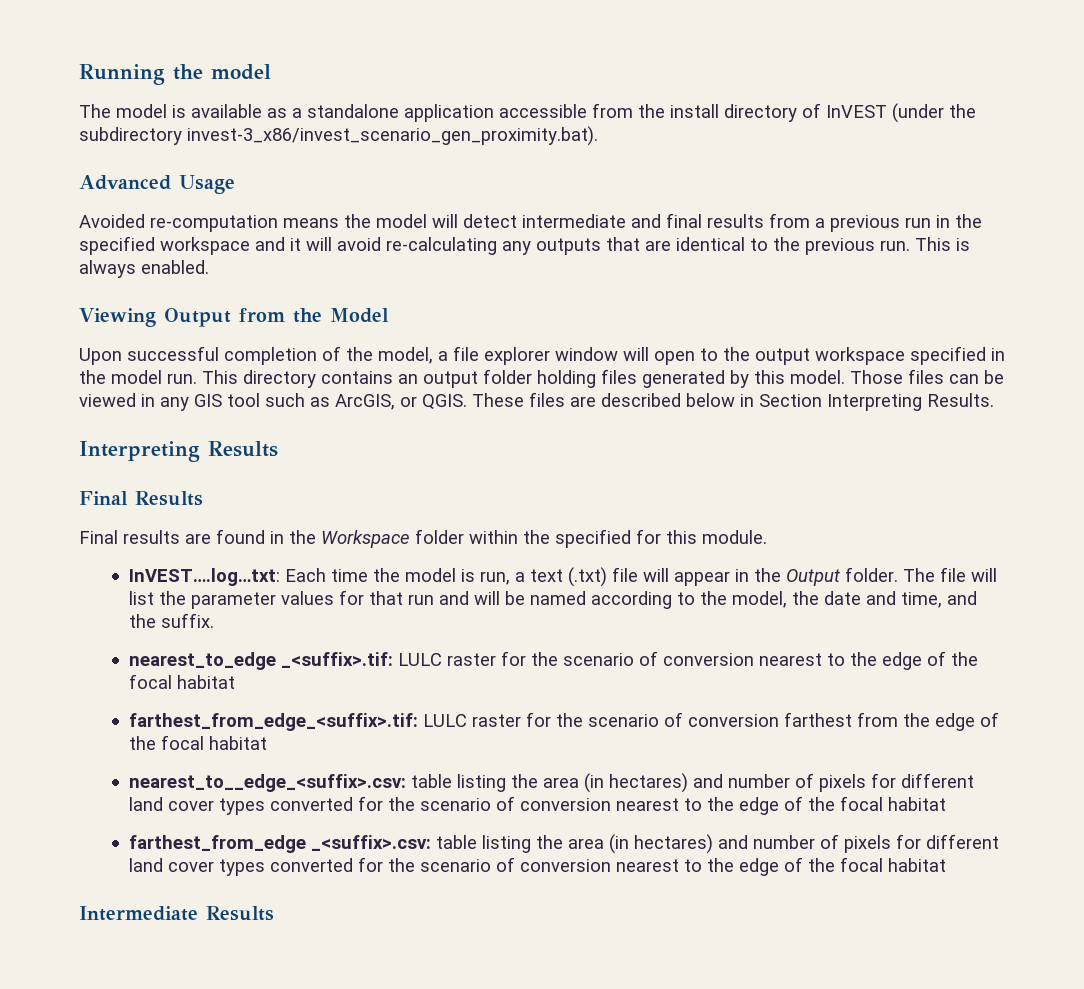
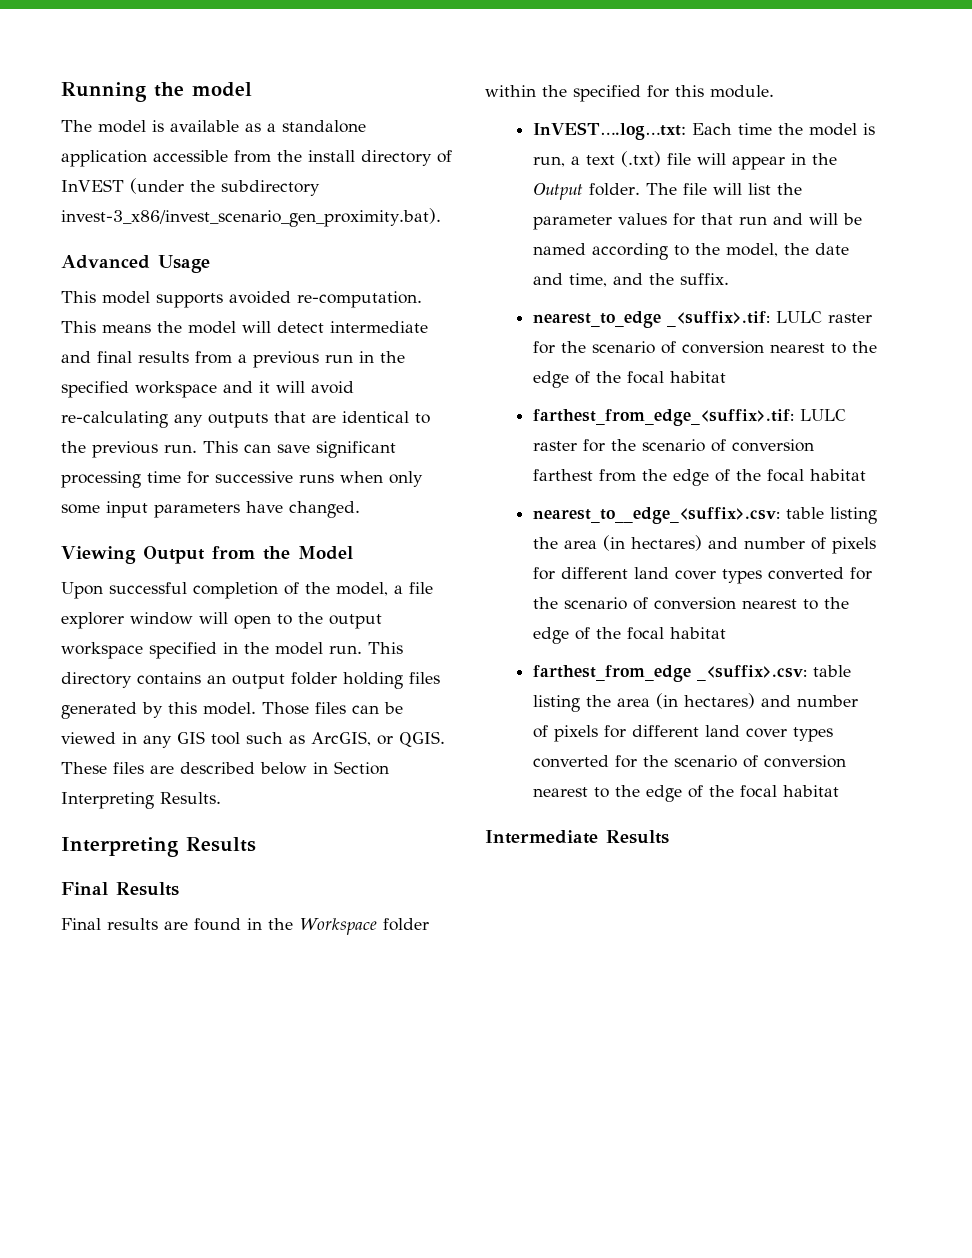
[79,214,278,232] Avoided re-computation -> [61,291,422,308] [61,321,96,333] This model supports avoided re-computation. This
[956,238,970,251] [79,260,209,278] is always enabled. -> [244,441,396,458] [61,471,423,488] [61,501,360,518] can save significant processing time for successive runs when only some input parameters have changed.

